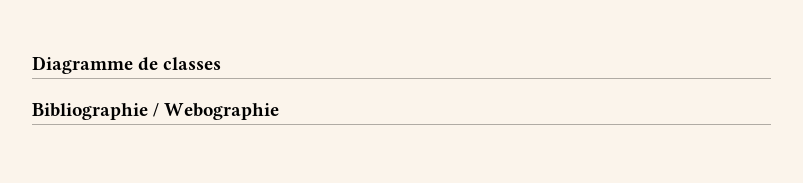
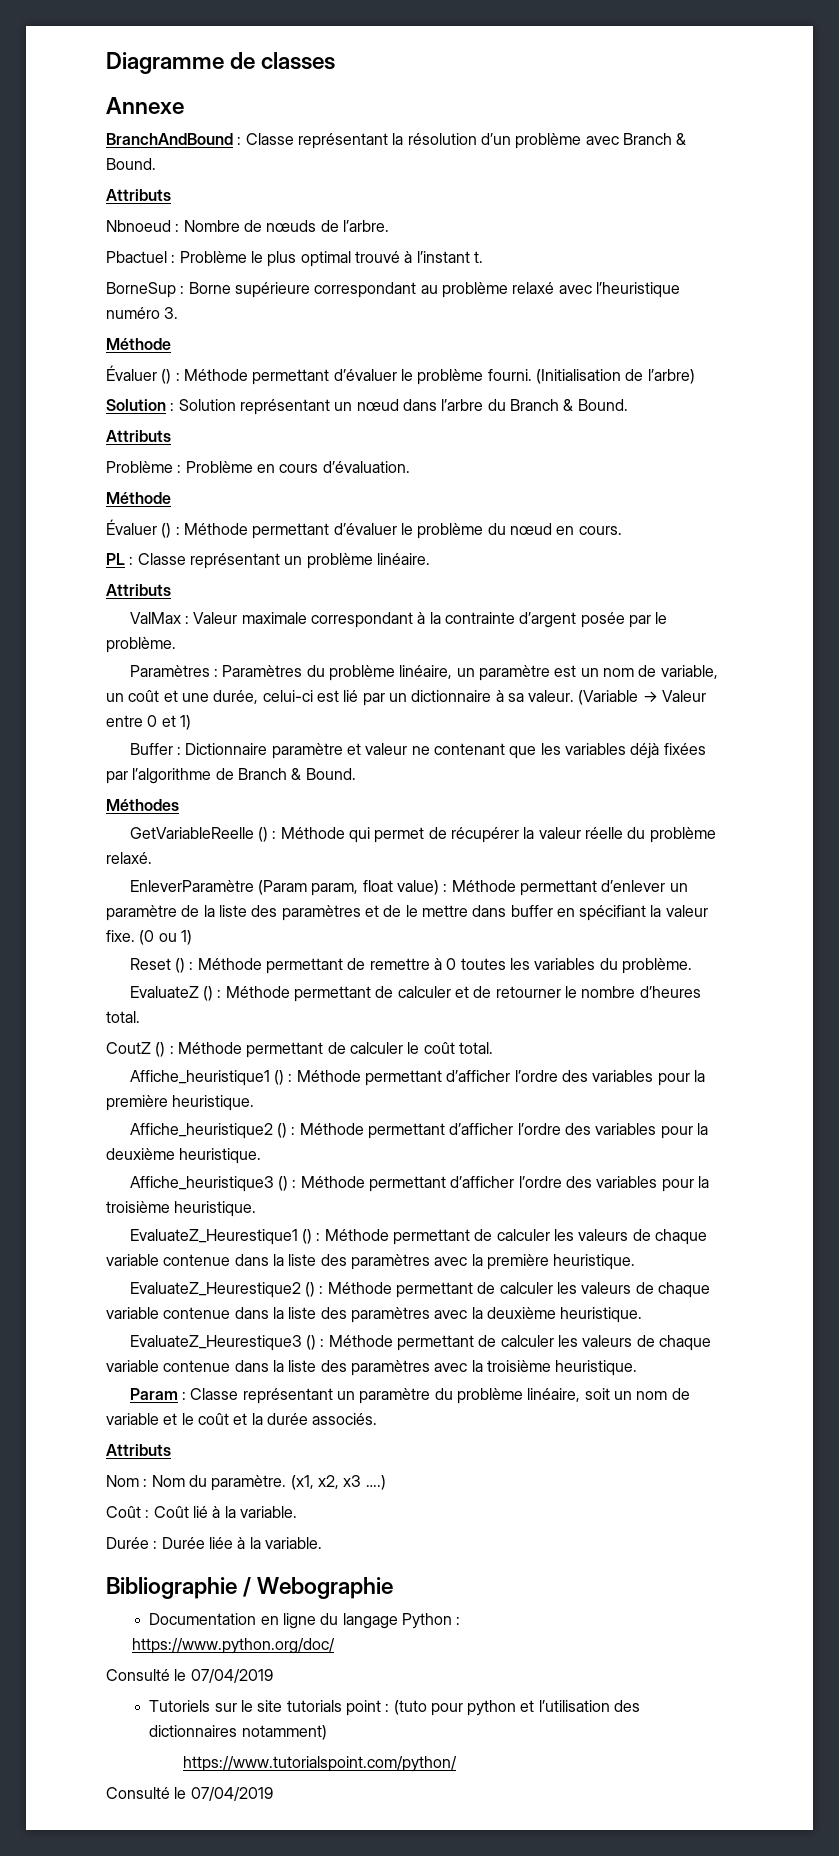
[32,103,280,120] Bibliographie / Webographie -> [106,97,184,114] [106,133,687,149] [106,158,156,170] [106,189,171,201] [106,220,389,232] [106,251,483,267] [106,282,680,298] [106,307,179,319] [106,338,171,350] [106,365,695,385] [106,399,628,415] [106,430,171,442] [106,461,410,473] [106,492,171,504] [106,519,622,539] [106,553,430,569] [106,584,171,596] [129,612,668,628] [106,637,176,653] [129,665,718,681] [106,690,707,706] [106,715,191,730] [129,743,706,759] [106,768,356,784] [106,799,179,811] [129,827,716,843] [106,852,152,864] [129,880,688,896] [106,905,708,921] [106,930,192,945] [129,958,692,974] [129,986,701,1002] [106,1011,140,1023] [106,1042,493,1058] [129,1070,706,1086] [106,1095,255,1111] [129,1123,709,1139] [106,1148,262,1164] [129,1176,710,1192] [106,1201,257,1217] [129,1229,708,1245] [106,1254,636,1270] [129,1282,711,1298] [106,1307,643,1323] [129,1335,712,1351] [106,1360,638,1376] [129,1388,690,1404] [106,1413,378,1425] [106,1444,171,1456] [106,1475,386,1491] [106,1506,297,1518] [106,1537,322,1549] [106,1577,394,1599] [149,1613,461,1629] [131,1638,335,1654] [106,1669,273,1683] [149,1700,641,1716] [149,1725,327,1740] [183,1756,458,1772] [106,1787,273,1801] Annexe // BranchAndBound : Classe représentant la résolution d’un problème avec Branch & Bound. // Attributs // Nbnoeud : Nombre de nœuds de l’arbre. // Pbactuel : Problème le plus optimal trouvé à l’instant t. // BorneSup : Borne supérieure correspondant au problème relaxé avec l’heuristique numéro 3. // Méthode // Évaluer () : Méthode permettant d’évaluer le problème fourni. (Initialisation de l’arbre) // Solution : Solution représentant un nœud dans l’arbre du Branch & Bound. // Attributs // Problème : Problème en cours d’évaluation. // Méthode // Évaluer () : Méthode permettant d’évaluer le problème du nœud en cours. // PL : Classe représentant un problème linéaire. // Attributs // ValMax : Valeur maximale correspondant à la contrainte d’argent posée par le problème. // Paramètres : Paramètres du problème linéaire, un paramètre est un nom de variable, un coût et une durée, celui-ci est lié par un dictionnaire à sa valeur. (Variable → Valeur entre 0 et 1) // Buffer : Dictionnaire paramètre et valeur ne contenant que les variables déjà fixées par l’algorithme de Branch & Bound. // Méthodes // GetVariableReelle () : Méthode qui permet de récupérer la valeur réelle du problème relaxé. // EnleverParamètre (Param param, float value) : Méthode permettant d’enlever un paramètre de la liste des paramètres et de le mettre dans buffer en spécifiant la valeur fixe. (0 ou 1) // Reset () : Méthode permettant de remettre à 0 toutes les variables du problème. // EvaluateZ () : Méthode permettant de calculer et de retourner le nombre d’heures total. // CoutZ () : Méthode permettant de calculer le coût total. // Affiche_heuristique1 () : Méthode permettant d’afficher l’ordre des variables pour la première heuristique. // Affiche_heuristique2 () : Méthode permettant d’afficher l’ordre des variables pour la deuxième heuristique. // Affiche_heuristique3 () : Méthode permettant d’afficher l’ordre des variables pour la troisième heuristique. // EvaluateZ_Heurestique1 () : Méthode permettant de calculer les valeurs de chaque variable contenue dans la liste des paramètres avec la première heuristique. // EvaluateZ_Heurestique2 () : Méthode permettant de calculer les valeurs de chaque variable contenue dans la liste des paramètres avec la deuxième heuristique. // EvaluateZ_Heurestique3 () : Méthode permettant de calculer les valeurs de chaque variable contenue dans la liste des paramètres avec la troisième heuristique. // Param : Classe représentant un paramètre du problème linéaire, soit un nom de variable et le coût et la durée associés. // Attributs // Nom : Nom du paramètre. (x1, x2, x3 ….) // Coût : Coût lié à la variable. // Durée : Durée liée à la variable. // Bibliographie / Webographie // Documentation en ligne du langage Python : // https://www.python.org/doc/ // Consulté le 07/04/2019 // Tutoriels sur le site tutorials point : (tuto pour python et l’utilisation des dictionnaires notamment) // https://www.tutorialspoint.com/python/ // Consulté le 07/04/2019

